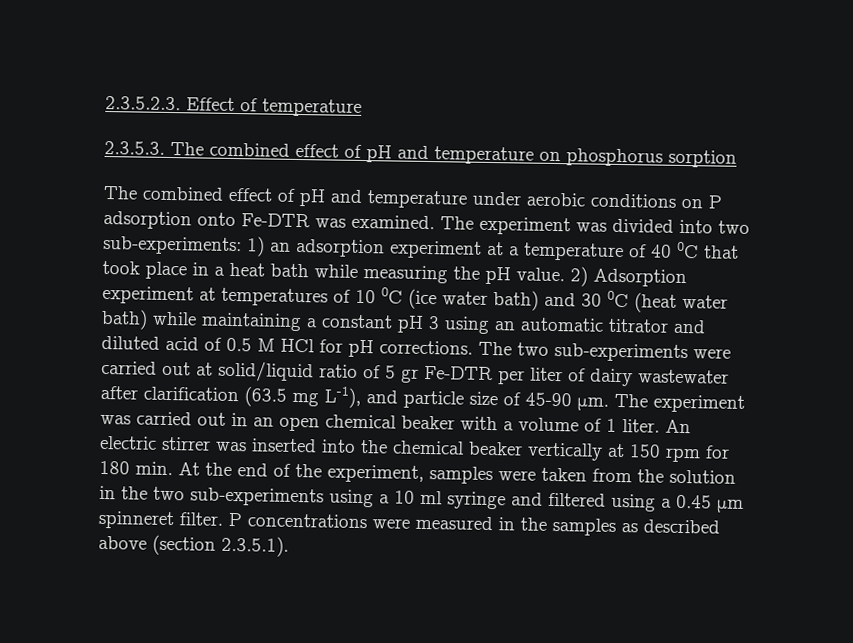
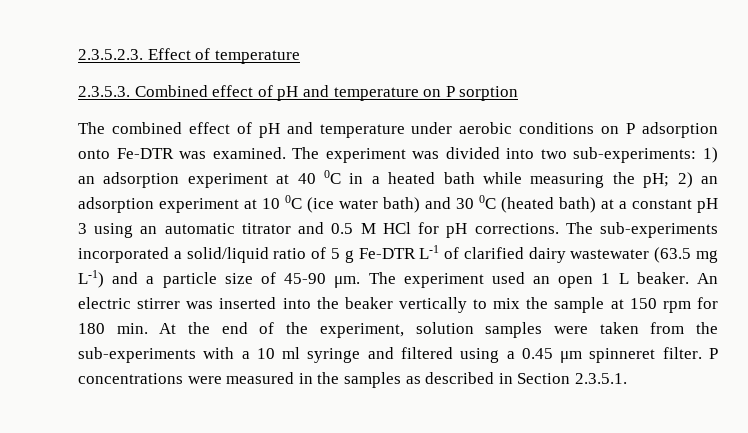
[170,142,290,157] The combined -> [134,85,208,97] Combined
[566,148,663,167] phosphorus -> [445,86,455,97] P
[509,241,739,262] [102,260,187,280] a temperature of 40 0C that took place -> [297,170,341,184] 40 0C
[229,262,265,277] heat -> [388,172,436,184] heated
[485,266,687,288] [102,285,351,307] pH value. 2) Adsorption experiment at temperatures of -> [643,172,718,188] [78,197,257,213] pH; 2) an adsorption experiment at
[634,292,728,313] [101,308,302,332] (heat water bath) while maintaining -> [501,197,614,213] (heated bath) at
[101,335,222,351] diluted acid of -> (325, 228) none
[517,342,731,363] [101,360,729,387] [100,385,398,408] two sub-experiments were carried out at solid/liquid ratio of 5 gr Fe-DTR per liter of dairy wastewater after clarification (63.5 mg L-1), and -> [599,222,718,238] [78,245,718,263] [78,270,155,288] sub-experiments incorporated a solid/liquid ratio of 5 g Fe-DTR L-1 of clarified dairy wastewater (63.5 mg L-1) and a
[100,411,660,433] was carried out in an open chemical beaker with a volume of 1 liter. -> [491,272,689,288] used an open 1 L beaker.
[392,440,465,455] chemical -> (339, 303) none
(603, 451) none -> [473,297,605,313] to mix the sample
(424, 473) none -> [415,322,474,334] solution
[669,469,736,484] [99,485,374,508] solution in the two sub-experiments using -> [78,347,235,363] sub-experiments with
[98,534,289,557] above (section 2.3.5.1). -> [498,373,627,384] in Section 2.3.5.1.

